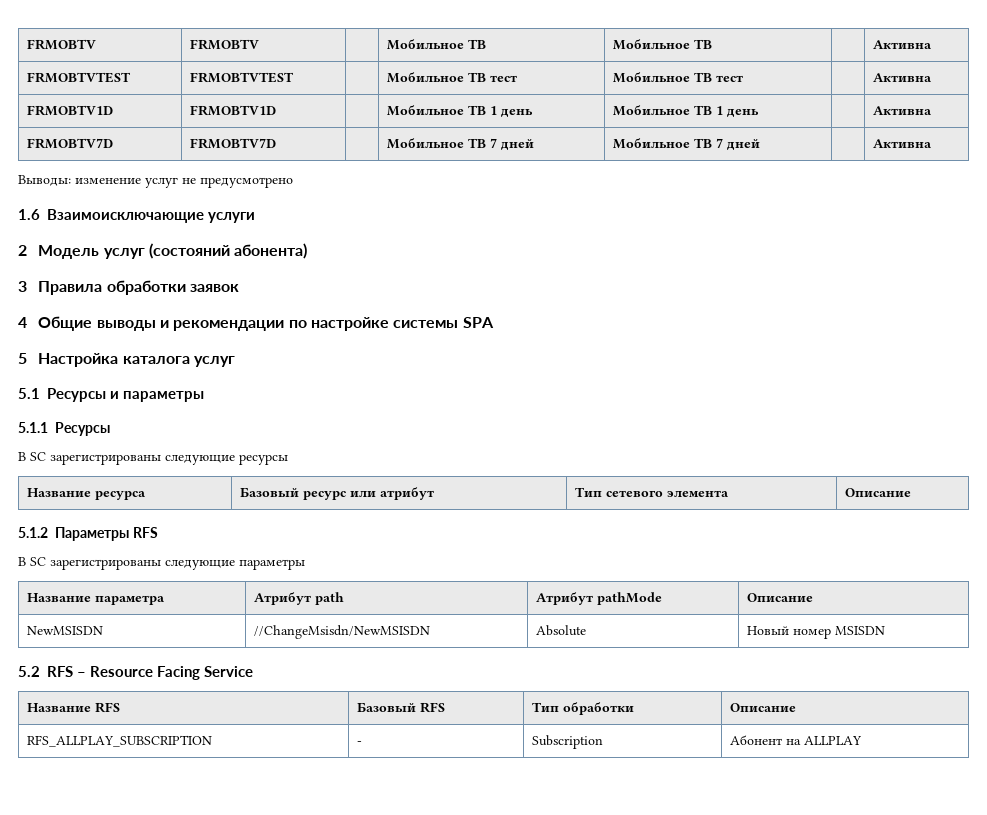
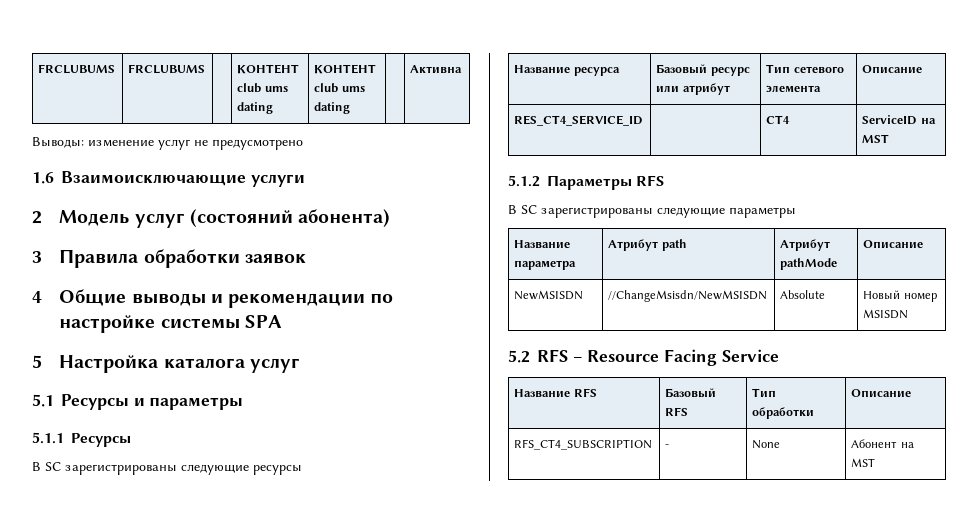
[27,39,97,50] [190,39,260,50] [387,39,487,50] [613,39,713,50] [873,40,933,49] [27,72,132,83] [190,72,295,83] [387,72,518,83] [613,72,744,83] [873,73,933,82] [27,105,114,116] [190,105,277,116] [387,105,534,118] [613,105,760,118] [873,106,933,115] [27,138,114,149] [190,138,277,149] [387,138,535,151] [613,138,761,151] FRMOBTV | FRMOBTV | | Мобильное ТВ | Мобильное ТВ | | Активна // FRMOBTVTEST | FRMOBTVTEST | | Мобильное ТВ тест | Мобильное ТВ тест | | Активна // FRMOBTV1D | FRMOBTV1D | | Мобильное ТВ 1 день | Мобильное ТВ 1 день | | Активна // FRMOBTV7D | FRMOBTV7D | | Мобильное ТВ 7 дней | Мобильное ТВ 7 дней -> [38,64,116,74] [128,64,206,74] [237,64,300,74] [237,83,288,93] [237,102,274,114] [314,64,377,74] [314,83,365,93] [314,102,351,114] FRCLUBUMS | FRCLUBUMS | | КОНТЕНТ club ums dating | КОНТЕНТ club ums dating
(912, 492) none -> [514,115,644,126] [766,115,791,124] [862,115,936,125] [862,134,890,143] // RES_CT4_SERVICE_ID | | CT4 | ServiceID на MST
[27,735,213,747] [357,741,363,745] [532,735,604,749] RFS_ALLPLAY_SUBSCRIPTION | - | Subscription -> [514,439,653,450] [665,444,670,448] [752,440,781,449] RFS_CT4_SUBSCRIPTION | - | None
[804,736,863,745] ALLPLAY -> [851,458,876,467] MST

